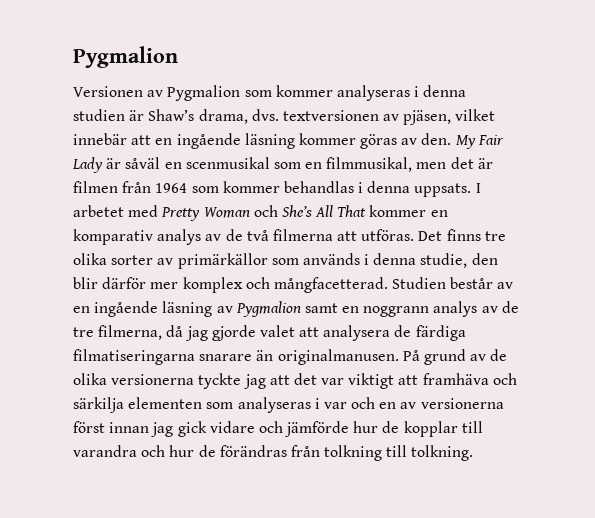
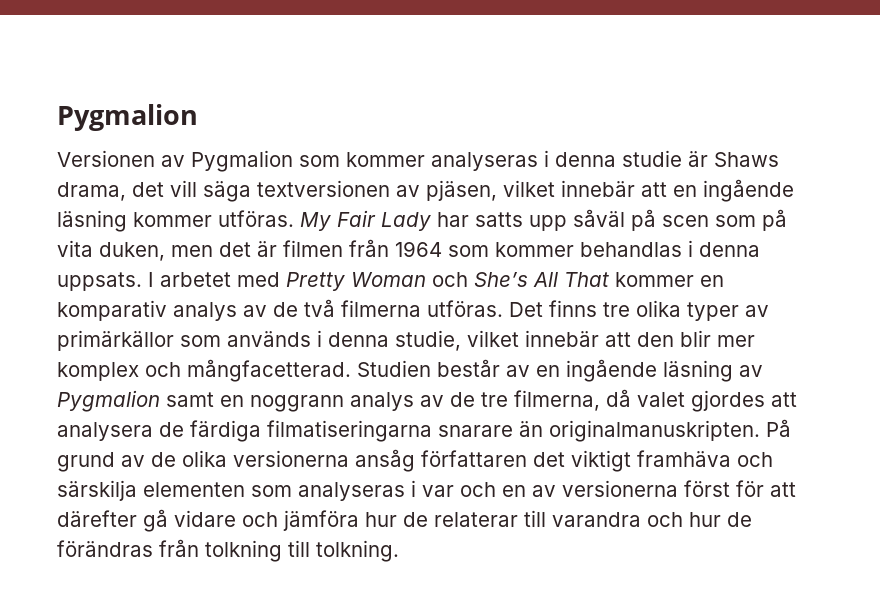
[73,109,279,124] studien är Shaw’s drama, dvs. -> [622,150,779,167] [57,180,251,202] studie är Shaws drama, det vill säga
[360,133,504,149] [72,157,413,173] göras av den. My Fair Lady är såväl en scenmusikal som en filmmusikal, -> [218,209,787,231] [57,240,165,261] utföras. My Fair Lady har satts upp såväl på scen som på vita duken,
[337,231,358,241] att -> (421, 308) none
[111,255,154,265] sorter -> [687,302,739,321] typer
(468, 260) none -> [467,330,631,347] vilket innebär att
[102,277,147,289] därför -> (711, 338) none
[185,325,295,341] jag gjorde valet -> [637,390,765,412] valet gjordes
[277,349,399,365] originalmanusen. -> [549,420,760,442] originalmanuskripten.
[198,373,419,389] tyckte jag att det var viktigt att -> [355,449,631,472] ansåg författaren det viktigt
[73,397,124,413] särkilja -> [57,480,137,501] särskilja
[109,421,207,437] innan jag gick -> [736,480,796,497] [57,509,168,532] för att därefter gå
[285,421,458,437] jämförde hur de kopplar -> [283,510,518,531] jämföra hur de relaterar

